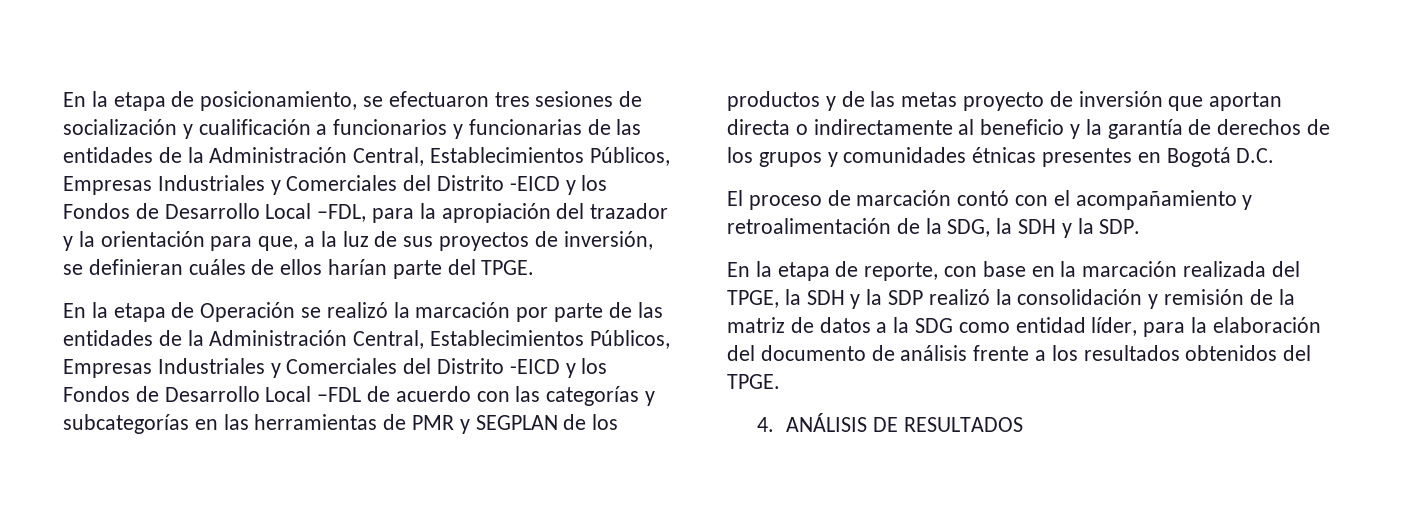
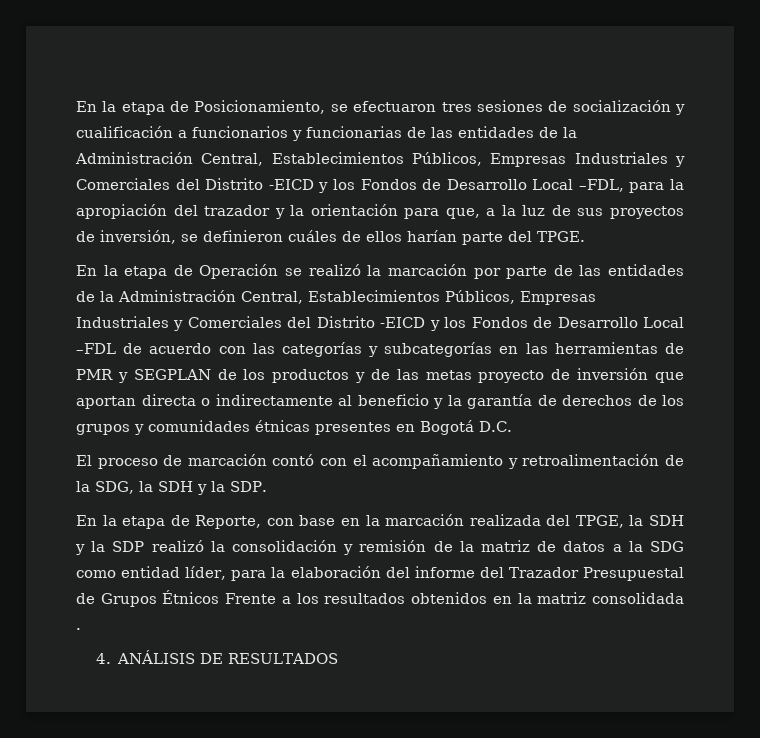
[63,91,358,111] En la etapa de posicionamiento, -> [76,100,326,115] En la etapa de Posicionamiento,
[88,259,183,275] definieran -> [203,230,283,242] definieron
[864,262,939,281] reporte, -> [195,515,262,529] Reporte,
[760,345,1312,361] [727,374,780,389] documento de análisis frente a los resultados obtenidos del TPGE. -> [414,566,684,581] [76,590,684,607] [76,628,81,630] informe del Trazador Presupuestal de Grupos Étnicos Frente a los resultados obtenidos en la matriz consolidada .

